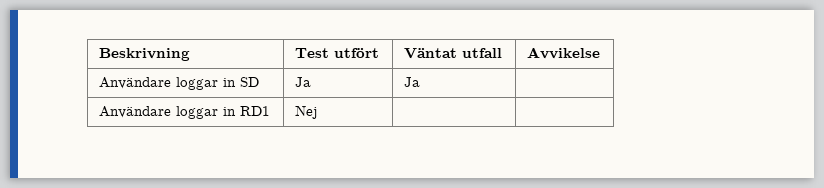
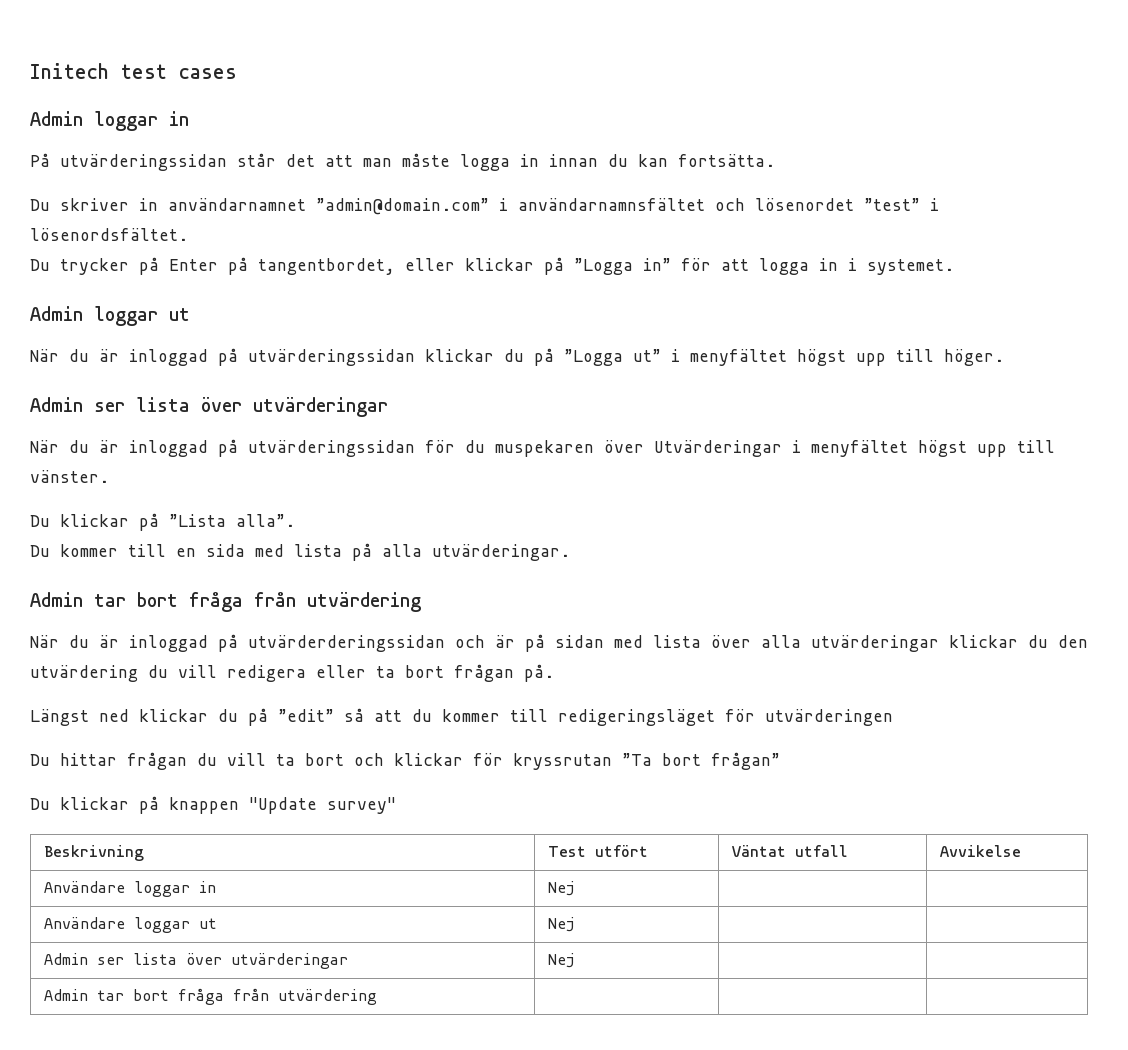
(99, 54) none -> [30,63,237,79] [30,111,189,131] [30,153,775,171] [30,198,939,215] [30,228,188,241] [30,257,954,275] [30,306,190,326] [30,348,1004,366] [30,397,388,417] [30,439,1055,457] [30,470,109,483] [30,513,295,531] [30,543,570,561] [30,592,421,612] [30,634,1088,652] [30,664,554,682] [30,708,893,726] [30,752,780,770] [30,796,396,814] Initech test cases // Admin loggar in // På utvärderingssidan står det att man måste logga in innan du kan fortsätta. // Du skriver in användarnamnet ”admin@domain.com” i användarnamnsfältet och lösenordet ”test” i lösenordsfältet. // Du trycker på Enter på tangentbordet, eller klickar på ”Logga in” för att logga in i systemet. // Admin loggar ut // När du är inloggad på utvärderingssidan klickar du på ”Logga ut” i menyfältet högst upp till höger. // Admin ser lista över utvärderingar // När du är inloggad på utvärderingssidan för du muspekaren över Utvärderingar i menyfältet högst upp till vänster. // Du klickar på ”Lista alla”. // Du kommer till en sida med lista på alla utvärderingar. // Admin tar bort fråga från utvärdering // När du är inloggad på utvärderderingssidan och är på sidan med lista över alla utvärderingar klickar du den utvärdering du vill redigera eller ta bort frågan på. // Längst ned klickar du på ”edit” så att du kommer till redigeringsläget för utvärderingen // Du hittar frågan du vill ta bort och klickar för kryssrutan ”Ta bort frågan” // Du klickar på knappen "Update survey" //
[240,77,260,87] [295,77,312,87] [404,77,421,87] [99,106,271,119] [295,105,319,119] SD | Ja | Ja | // Användare loggar in RD1 | Nej | | -> [547,881,574,896] [43,917,217,933] [547,917,574,932] [43,953,348,969] [547,953,574,968] [43,988,377,1005] | Nej | | // Användare loggar ut | Nej | | // Admin ser lista över utvärderingar | Nej | | // Admin tar bort fråga från utvärdering | | |

